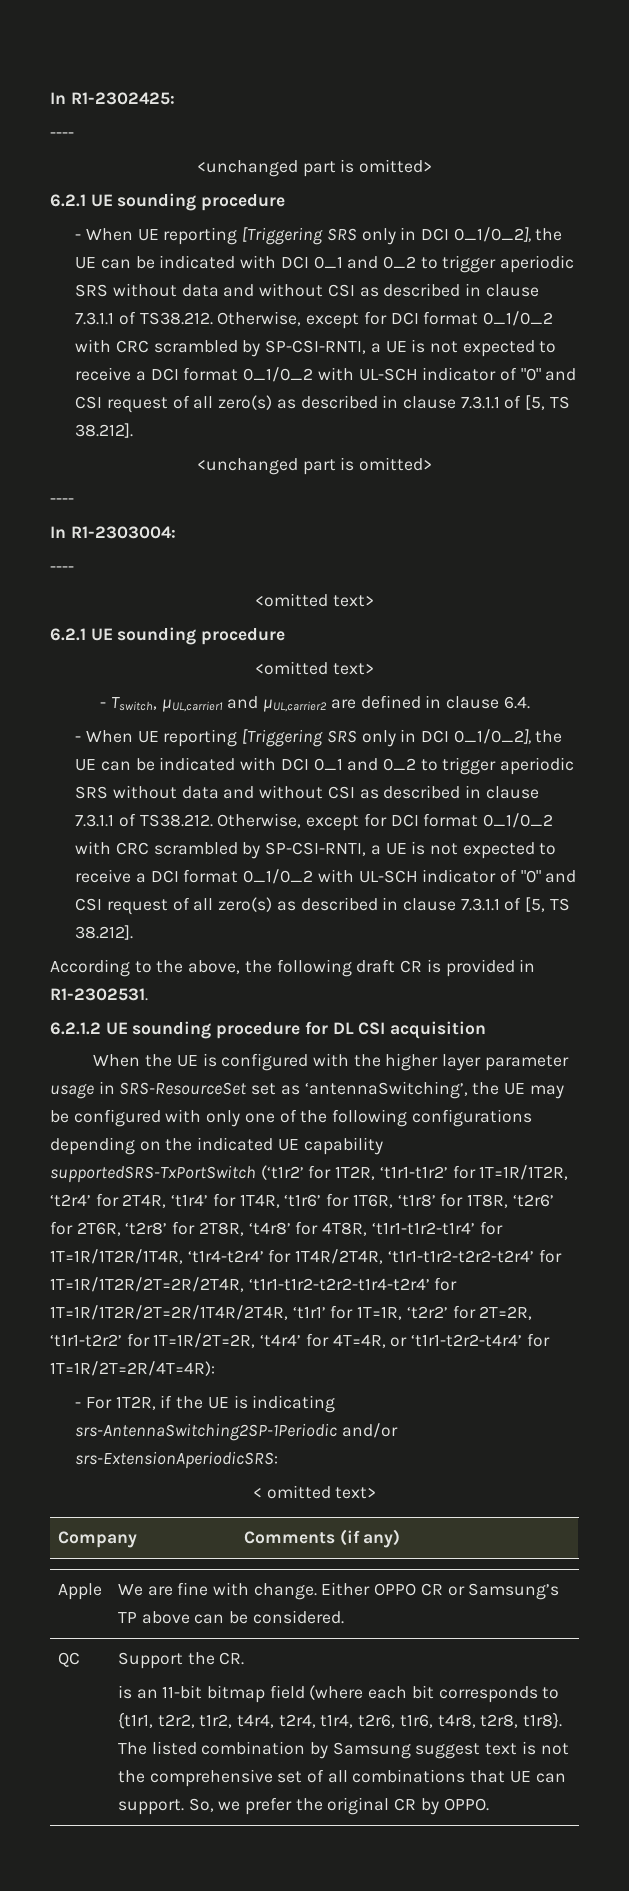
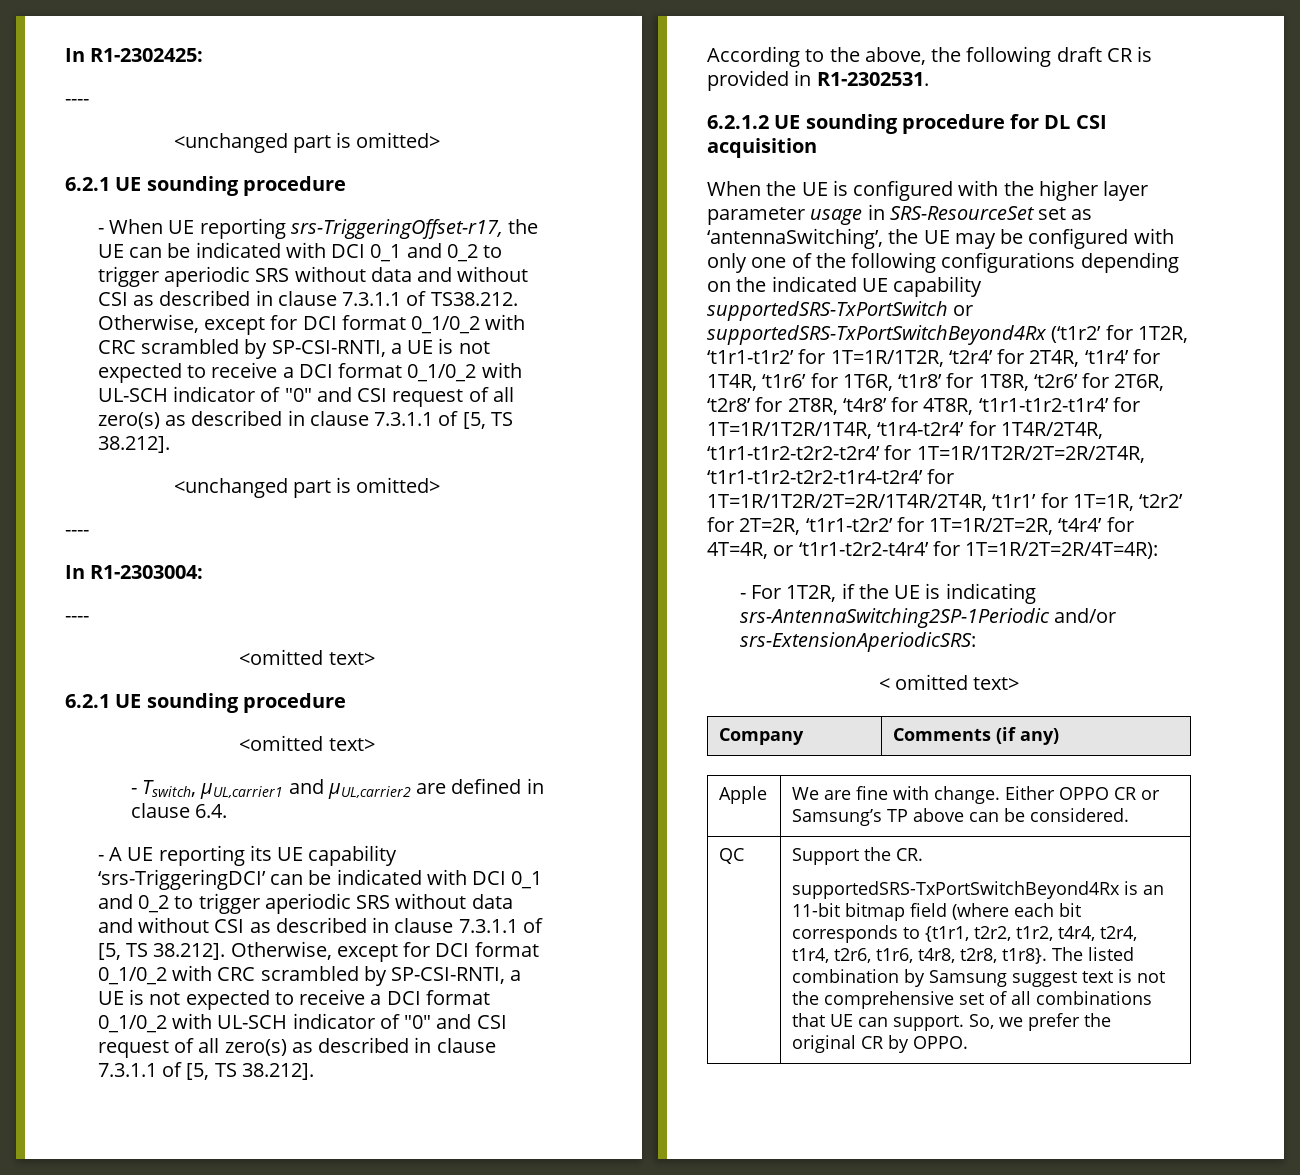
[242,227,531,245] [Triggering SRS only in DCI 0_1/0_2], -> [290,219,503,239] srs-TriggeringOffset-r17,
[85,729,563,747] [75,759,97,771] When UE reporting [Triggering SRS only in DCI 0_1/0_2], the UE -> [109,845,398,866] [97,869,266,890] A UE reporting its UE capability ‘srs-TriggeringDCI’
[139,814,213,827] TS38.212. -> [97,943,226,960] [5, TS 38.212].
(256, 1174) none -> [953,305,974,316] [707,325,1047,345] or supportedSRS-TxPortSwitchBeyond4Rx
(245, 1658) none -> [792,881,1121,899] supportedSRS-TxPortSwitchBeyond4Rx

